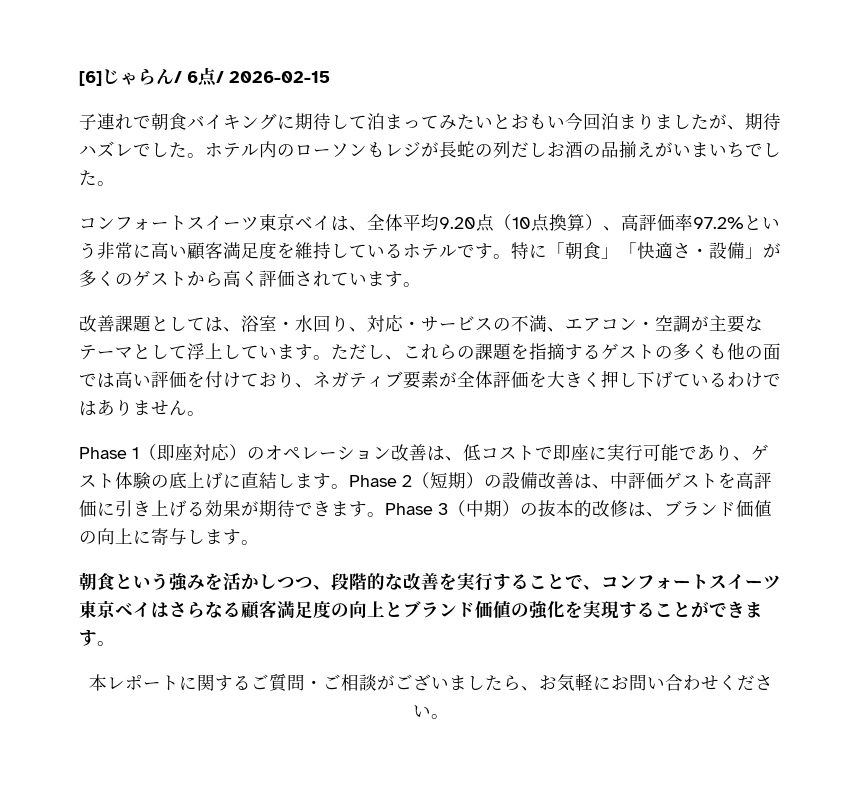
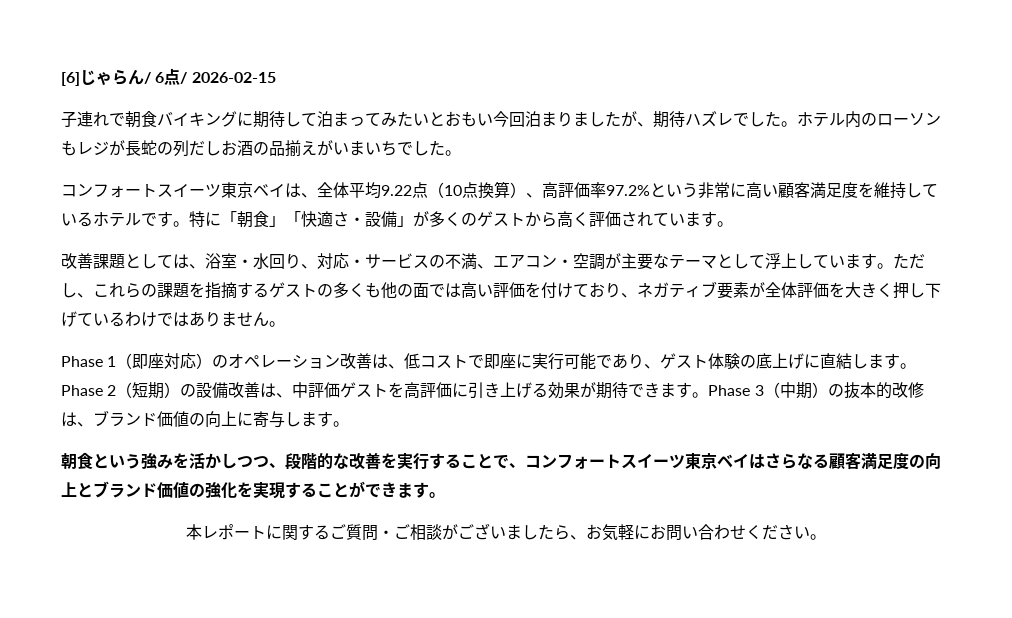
[439,217,476,229] 9.20 -> [381,185,412,196] 9.22

